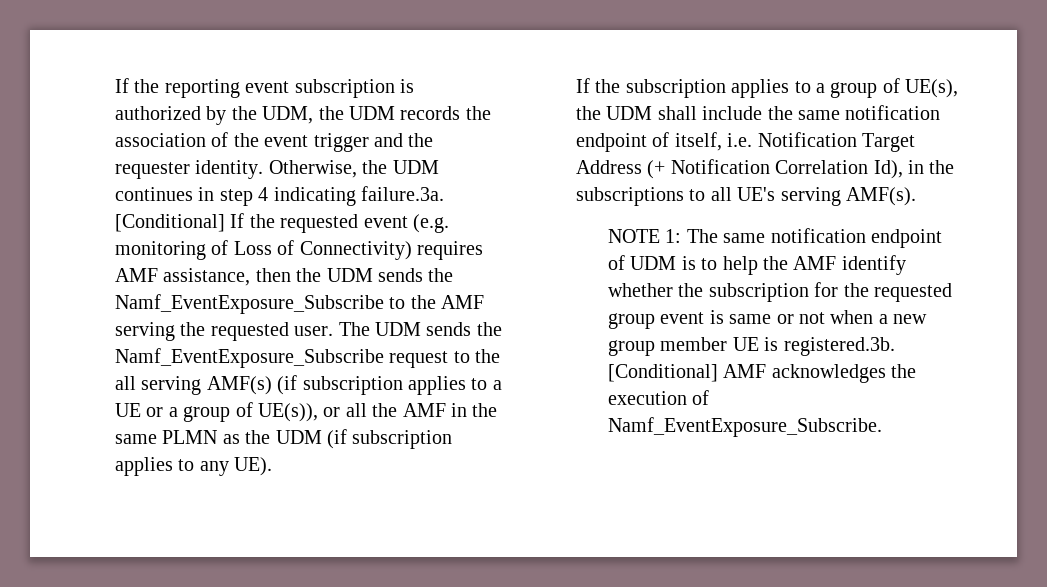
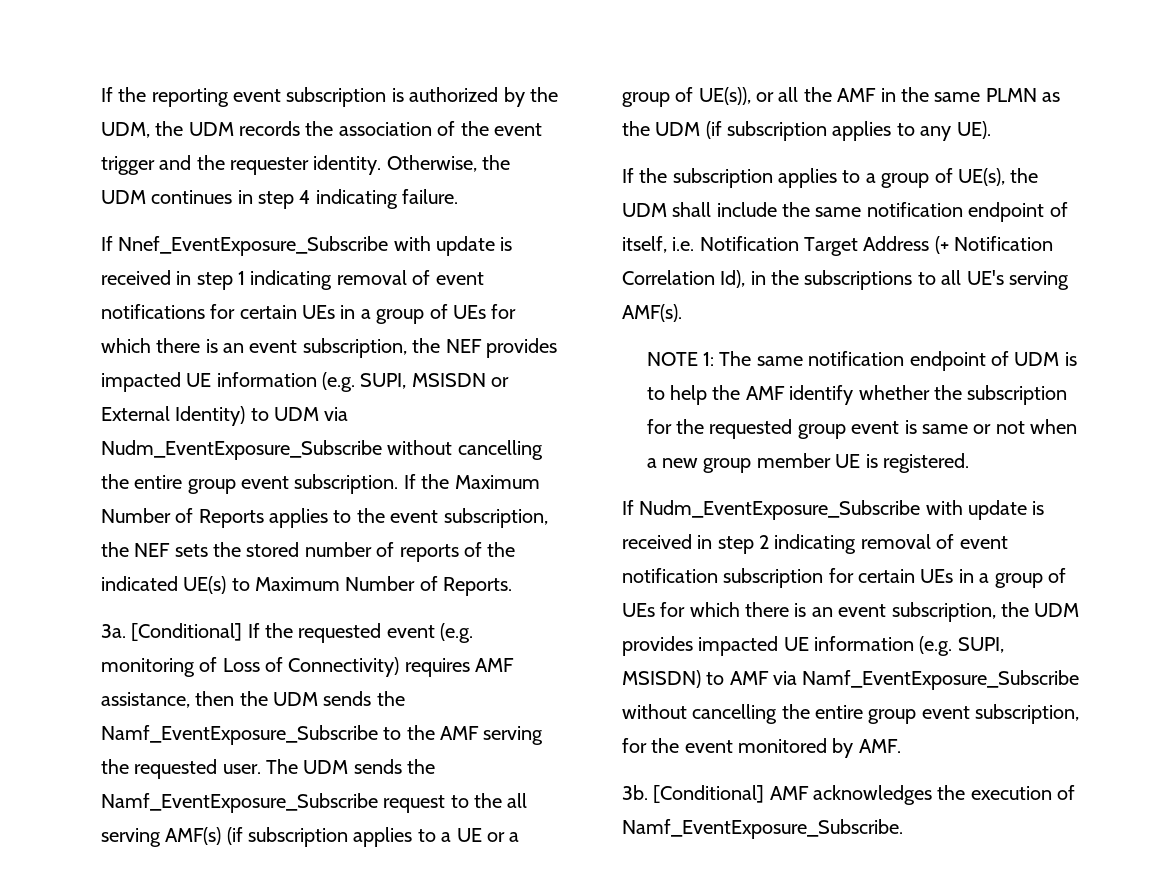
[360,186,444,201] failure.3a. -> [402,189,459,204] [100,236,513,256] [100,270,484,290] [100,304,517,324] [100,338,557,358] [100,372,510,392] [100,406,349,426] [100,440,543,460] [100,474,540,494] [100,508,548,528] [100,542,516,562] [100,576,513,596] [100,624,126,638] failure. // If Nnef_EventExposure_Subscribe with update is received in step 1 indicating removal of event notifications for certain UEs in a group of UEs for which there is an event subscription, the NEF provides impacted UE information (e.g. SUPI, MSISDN or External Identity) to UDM via Nudm_EventExposure_Subscribe without cancelling the entire group event subscription. If the Maximum Number of Reports applies to the event subscription, the NEF sets the stored number of reports of the indicated UE(s) to Maximum Number of Reports. // 3a.
[783,337,895,356] registered.3b. -> [882,453,969,473] [621,500,1045,520] [621,534,1008,554] [621,568,1066,588] [621,602,1080,622] [621,636,1004,656] [621,670,1080,690] [621,704,1080,724] [621,738,901,758] [621,785,648,800] registered. // If Nudm_EventExposure_Subscribe with update is received in step 2 indicating removal of event notification subscription for certain UEs in a group of UEs for which there is an event subscription, the UDM provides impacted UE information (e.g. SUPI, MSISDN) to AMF via Namf_EventExposure_Subscribe without cancelling the entire group event subscription, for the event monitored by AMF. // 3b.

